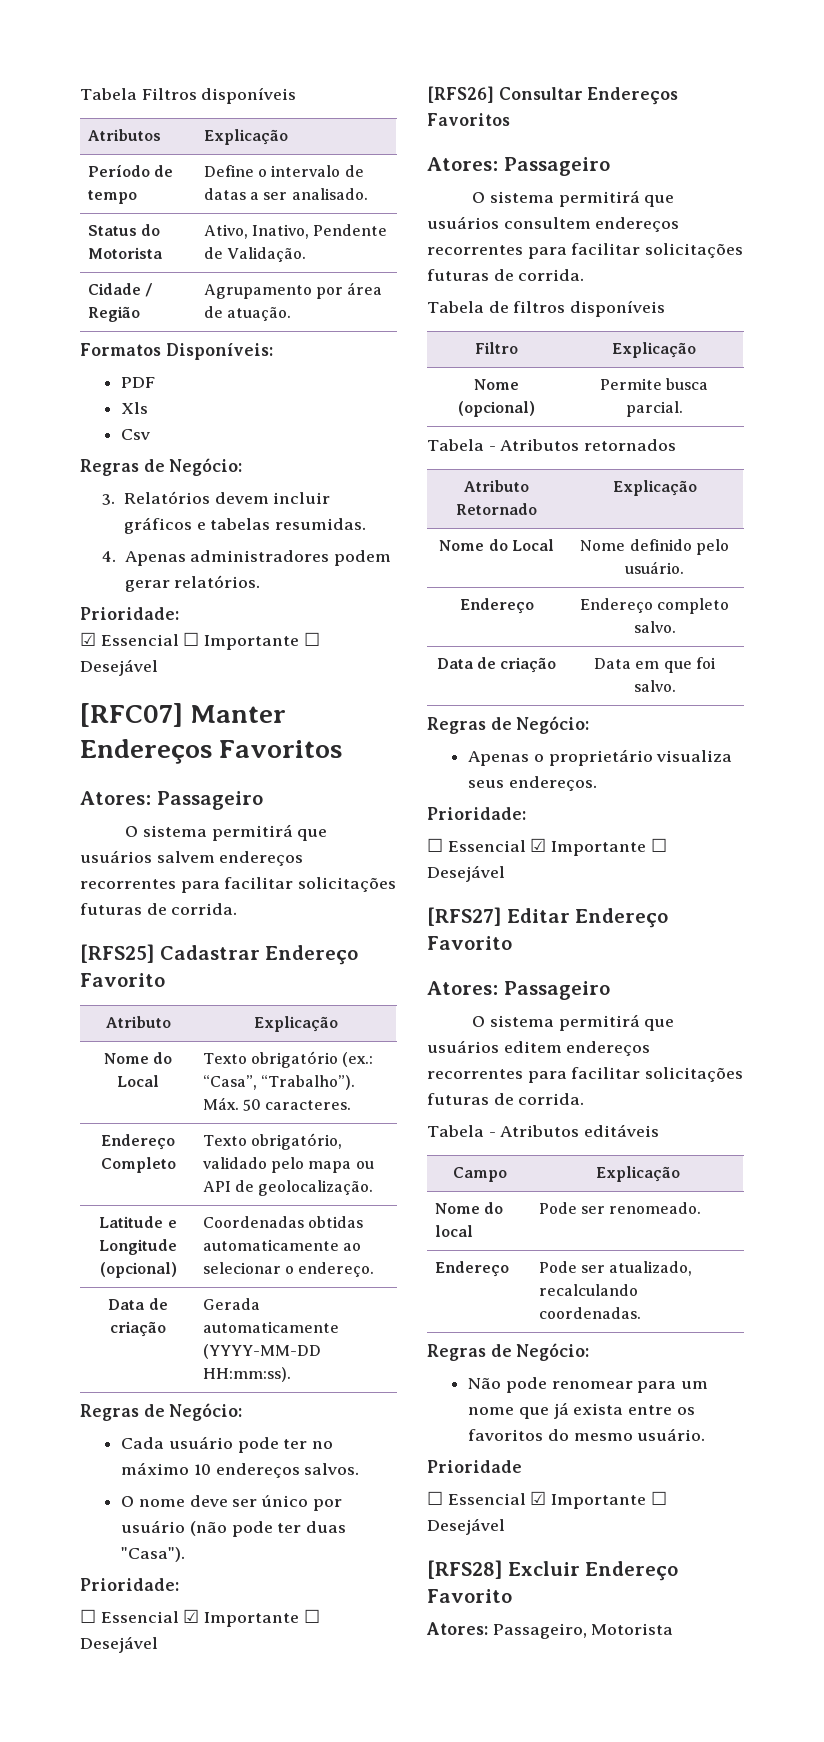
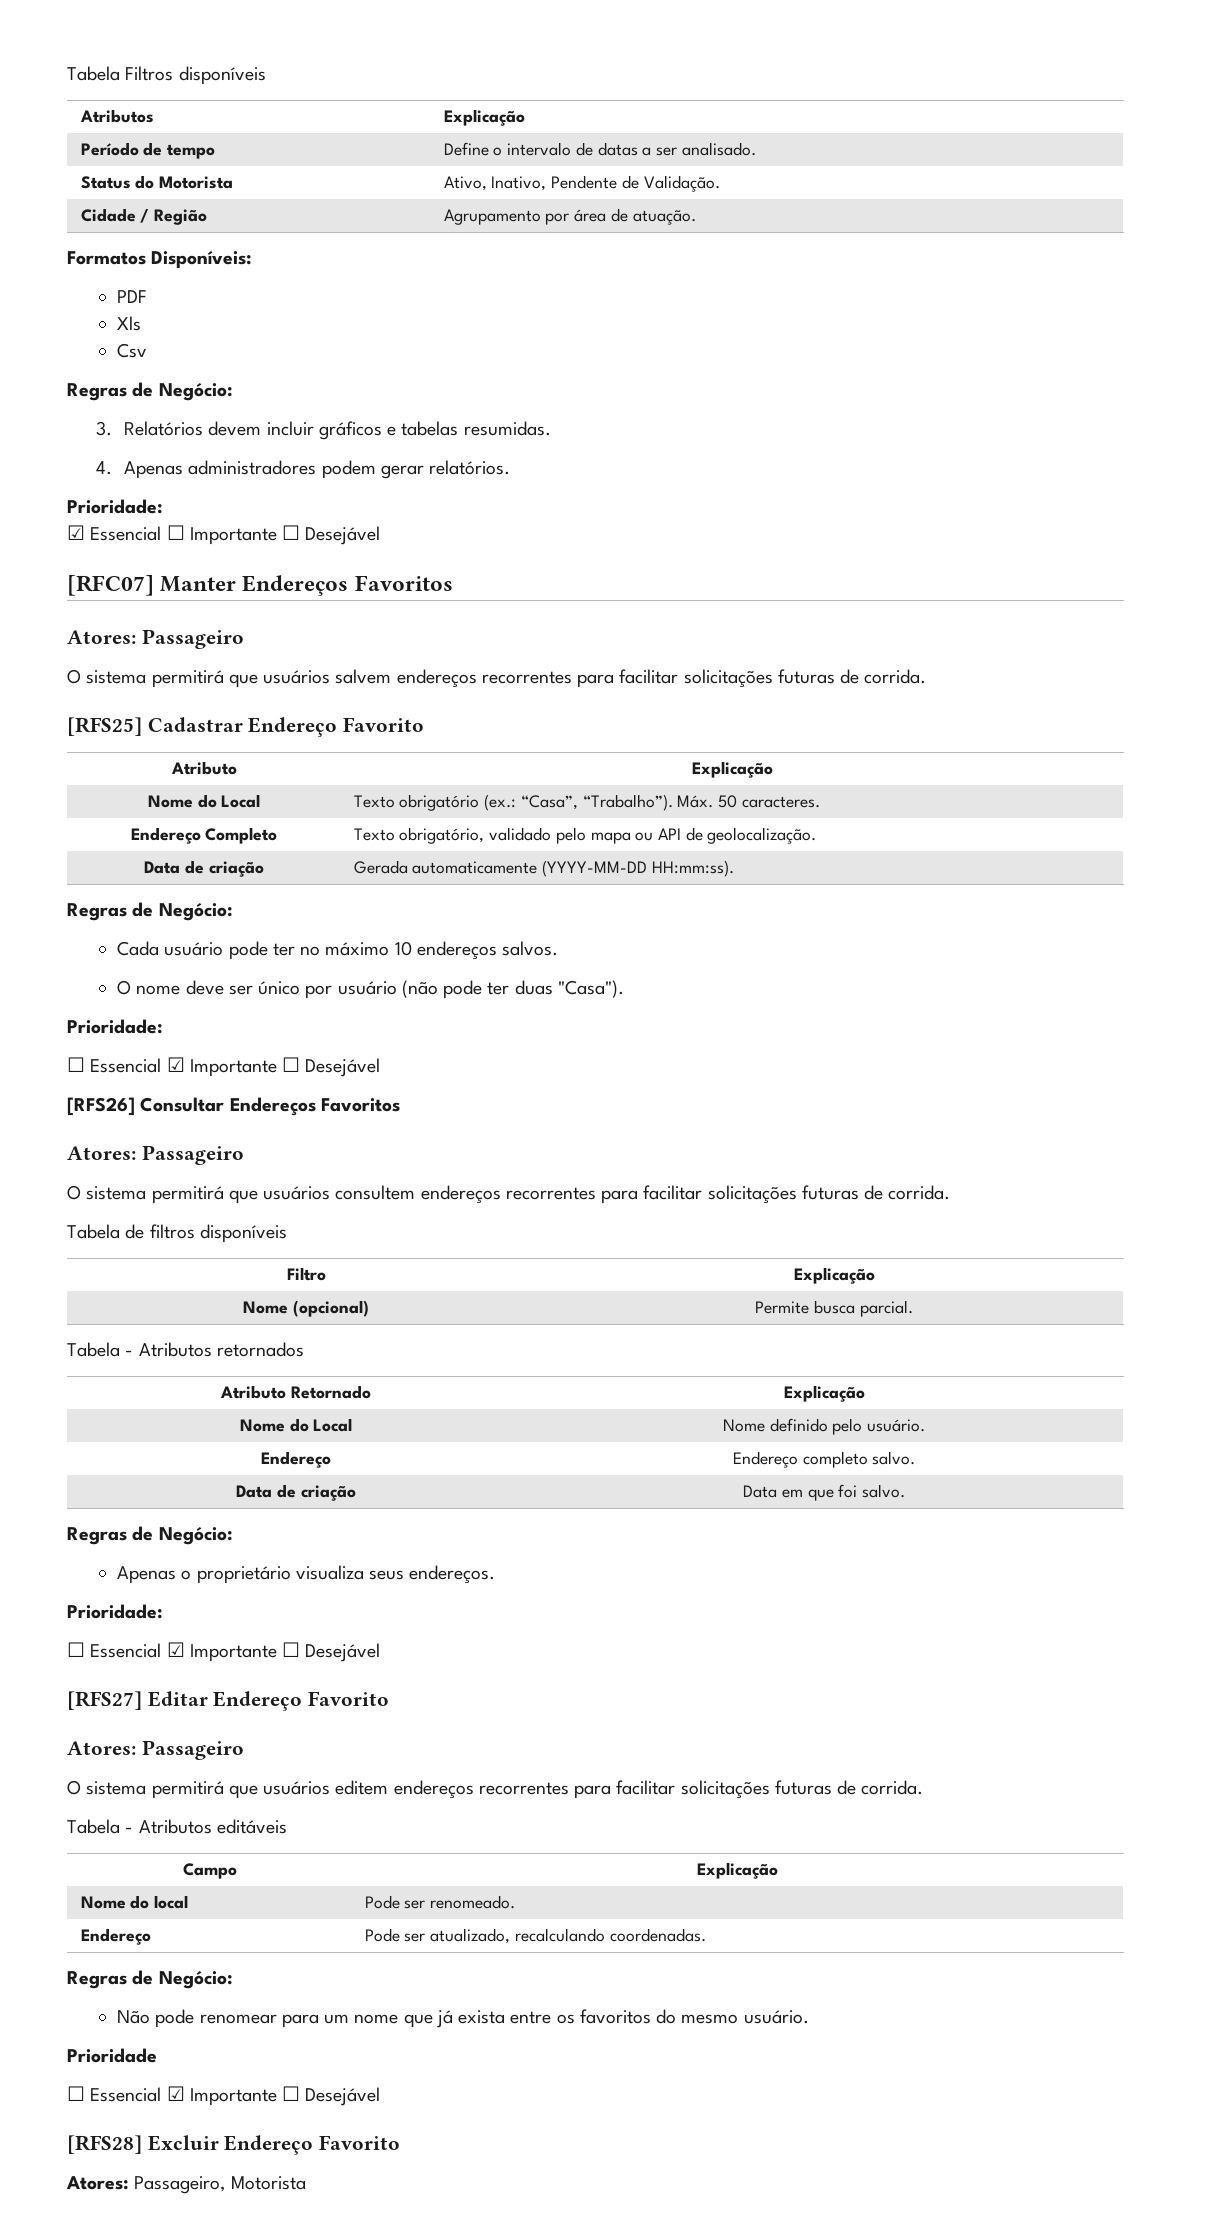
[99,1216,177,1228] [99,1239,177,1255] [99,1262,177,1278] [202,1216,363,1228] [202,1239,361,1251] [202,1262,375,1277] // Latitude e Longitude (opcional) | Coordenadas obtidas automaticamente ao selecionar o endereço. -> (817, 835) none

